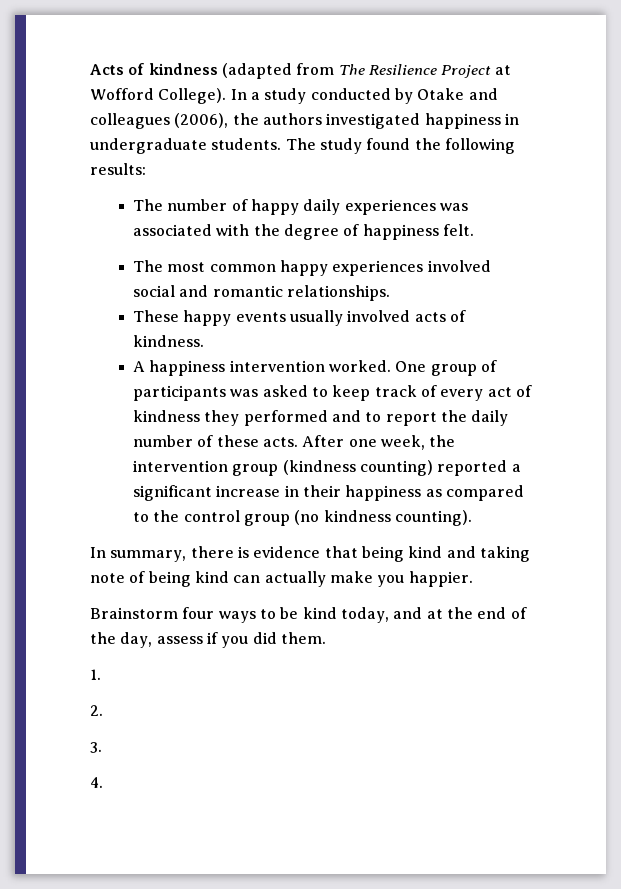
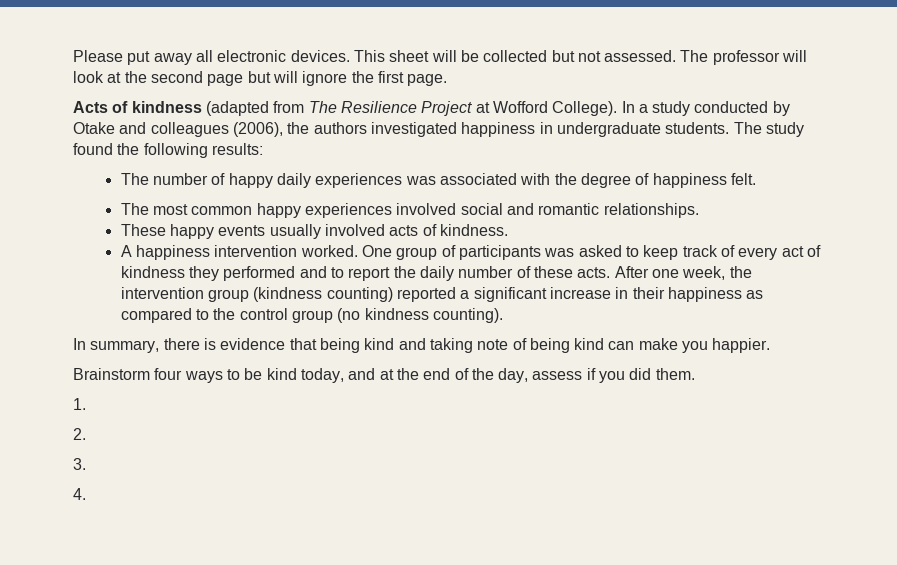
(90, 69) none -> [73,50,808,65] [73,71,448,86] Please put away all electronic devices. This sheet will be collected but not assessed. The professor will look at the second page but will ignore the first page. //
[264,571,326,587] actually -> (635, 345) none

